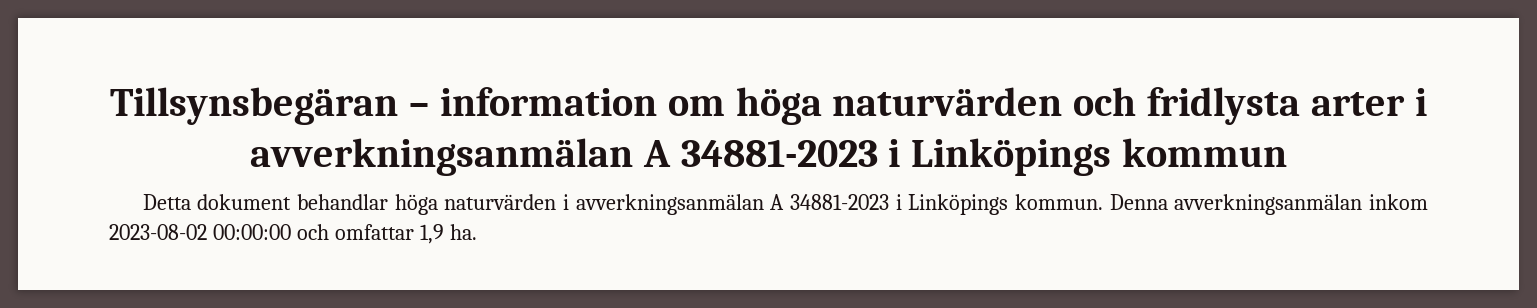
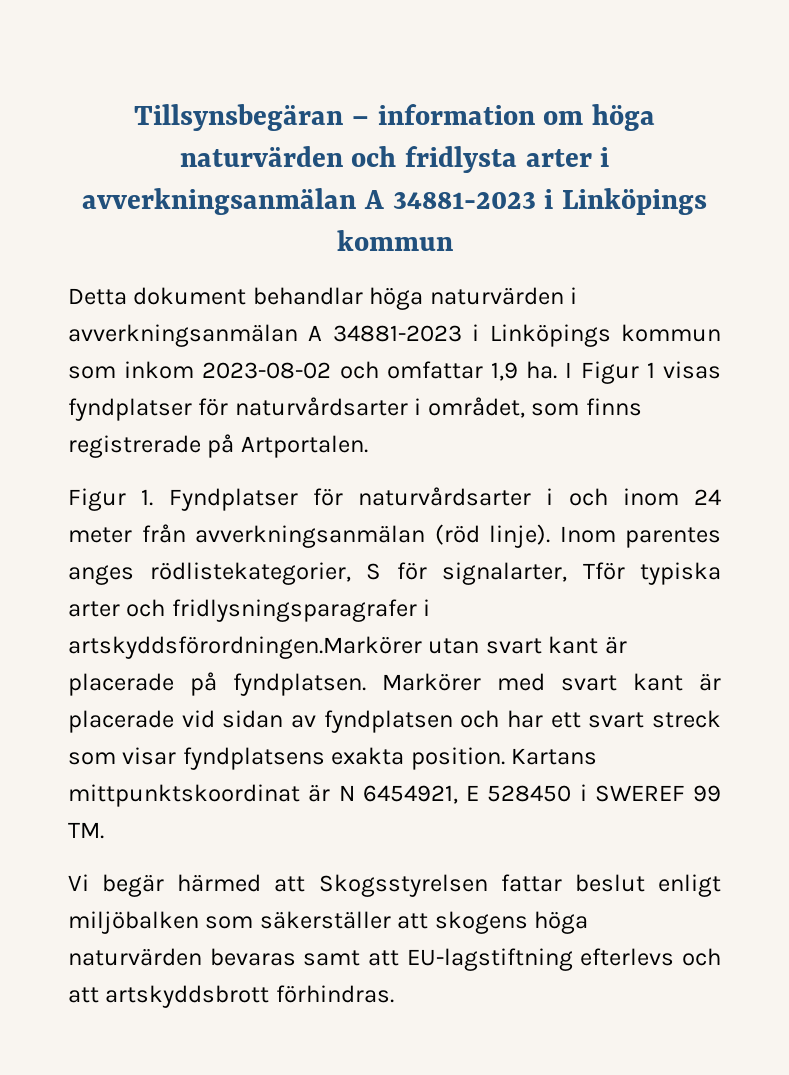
[1015,194,1363,215] kommun. Denna avverkningsanmälan -> [621,324,721,342] [68,366,116,379] kommun som
[212,224,291,240] 00:00:00 -> (332, 370) none
(477, 232) none -> [565,361,721,384] [68,397,642,421] [68,434,368,458] [68,487,721,511] [68,524,721,548] [68,562,721,585] [68,599,431,622] [68,636,627,659] [68,672,721,696] [68,710,721,733] [68,747,598,770] [68,784,721,807] [68,822,104,839] [68,874,721,897] [68,911,589,934] [68,948,721,971] [68,985,394,1008] I Figur 1 visas fyndplatser för naturvårdsarter i området, som finns registrerade på Artportalen. // Figur 1. Fyndplatser för naturvårdsarter i och inom 24 meter från avverkningsanmälan (röd linje). Inom parentes anges rödlistekategorier, S för signalarter, Tför typiska arter och fridlysningsparagrafer i artskyddsförordningen.Markörer utan svart kant är placerade på fyndplatsen. Markörer med svart kant är placerade vid sidan av fyndplatsen och har ett svart streck som visar fyndplatsens exakta position. Kartans mittpunktskoordinat är N 6454921, E 528450 i SWEREF 99 TM. // Vi begär härmed att Skogsstyrelsen fattar beslut enligt miljöbalken som säkerställer att skogens höga naturvärden bevaras samt att EU-lagstiftning efterlevs och att artskyddsbrott förhindras.

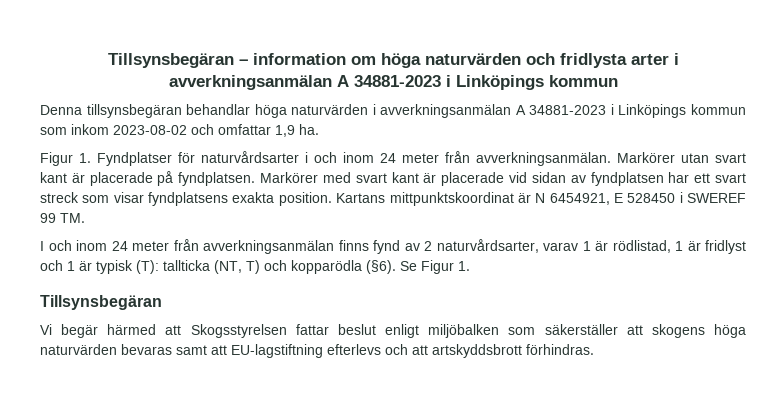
[68,287,247,305] Detta dokument -> [40,104,182,118] Denna tillsynsbegäran
[565,361,721,384] [68,397,642,421] [68,434,368,458] I Figur 1 visas fyndplatser för naturvårdsarter i området, som finns registrerade på Artportalen. -> (319, 129) none
[195,524,721,548] [68,562,721,585] [68,599,431,622] [68,636,422,659] avverkningsanmälan (röd linje). Inom parentes anges rödlistekategorier, S för signalarter, Tför typiska arter och fridlysningsparagrafer i artskyddsförordningen.Markörer -> [476,152,675,166] avverkningsanmälan. Markörer
[460,710,500,728] och -> (664, 179) none
(104, 830) none -> [40,239,746,254] [40,260,470,274] [40,295,162,310] // I och inom 24 meter från avverkningsanmälan finns fynd av 2 naturvårdsarter, varav 1 är rödlistad, 1 är fridlyst och 1 är typisk (T): tallticka (NT, T) och kopparödla (§6). Se Figur 1. // Tillsynsbegäran

